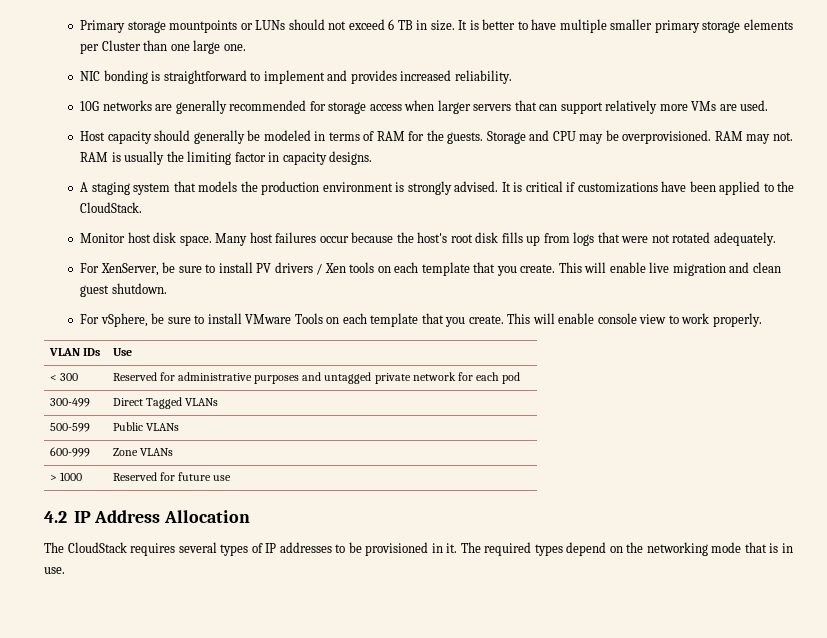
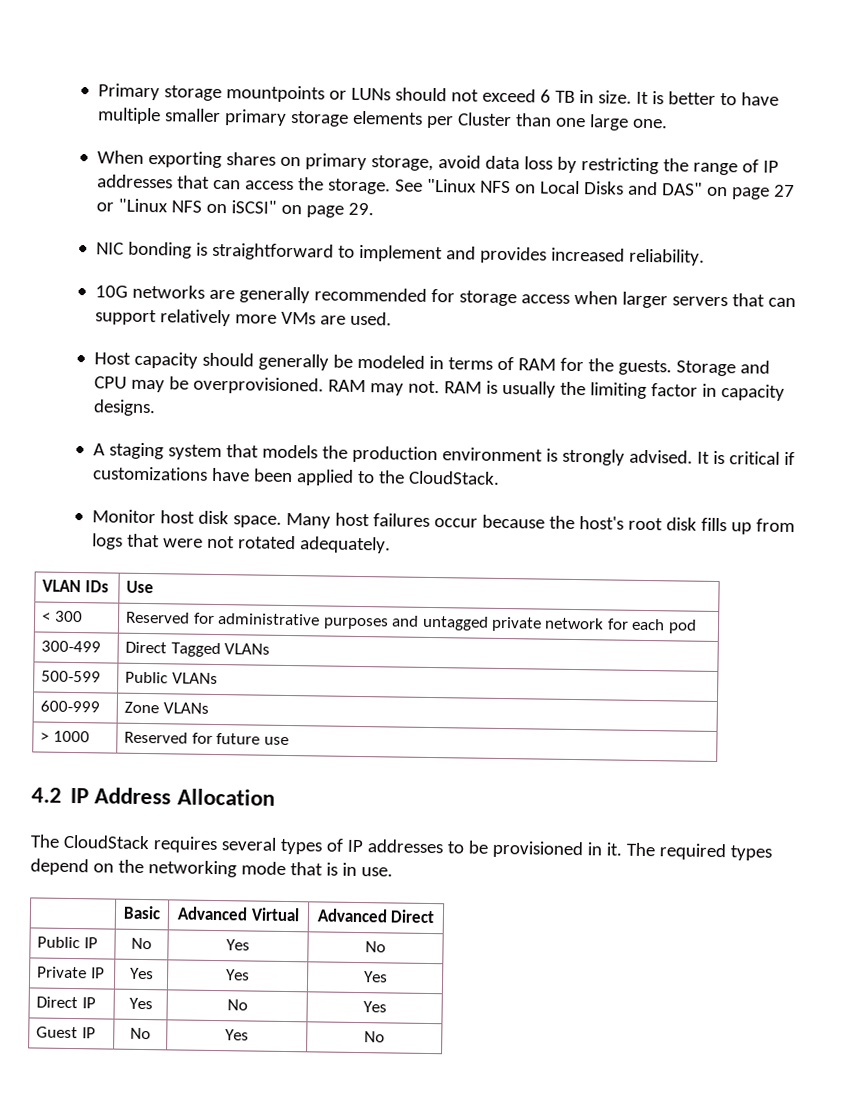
(246, 47) none -> [97,150,779,176] [97,174,795,200] [96,198,374,218] // When exporting shares on primary storage, avoid data loss by restricting the range of IP addresses that can access the storage. See "Linux NFS on Local Disks and DAS" on page 27 or "Linux NFS on iSCSI" on page 29.
[80,262,781,276] [80,283,167,297] [80,313,762,327] // For XenServer, be sure to install PV drivers / Xen tools on each template that you create. This will enable live migration and clean guest shutdown. // For vSphere, be sure to install VMware Tools on each template that you create. This will enable console view to work properly. -> (391, 545) none
(65, 570) none -> [123,905,161,920] [177,906,300,922] [316,908,436,924] [37,936,98,949] [131,937,152,950] [226,939,250,951] [365,941,386,953] [37,966,105,979] [129,967,154,980] [226,969,250,981] [363,971,388,983] [36,996,96,1009] [128,997,153,1010] [226,999,248,1011] [362,1001,387,1013] [36,1026,96,1039] [130,1027,151,1040] [225,1029,249,1041] [364,1031,385,1043] // | Basic | Advanced Virtual | Advanced Direct // Public IP | No | Yes | No // Private IP | Yes | Yes | Yes // Direct IP | Yes | No | Yes // Guest IP | No | Yes | No

